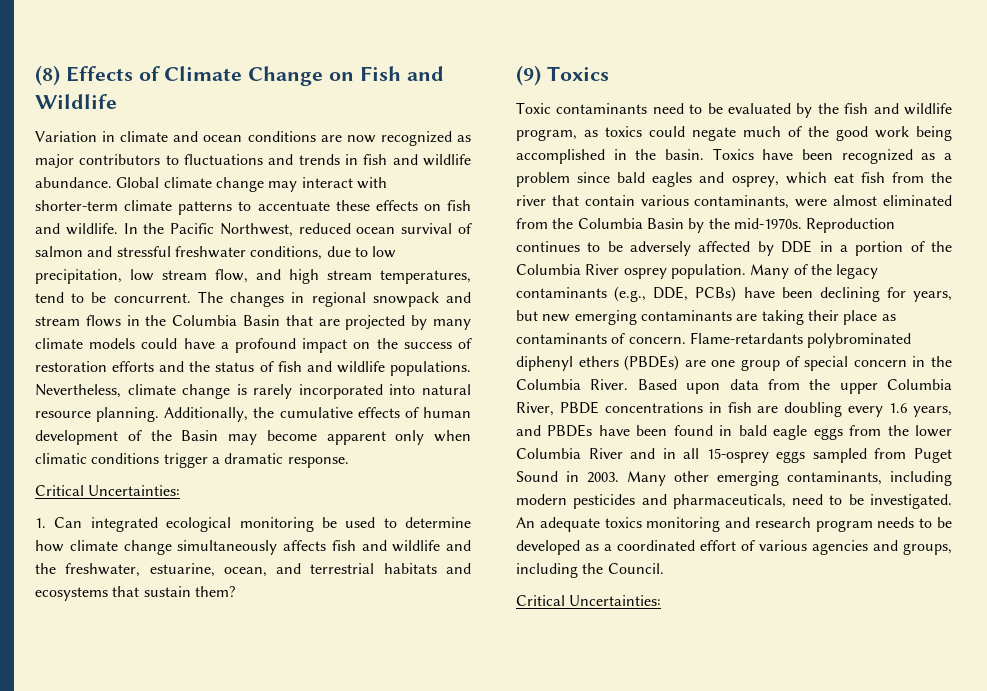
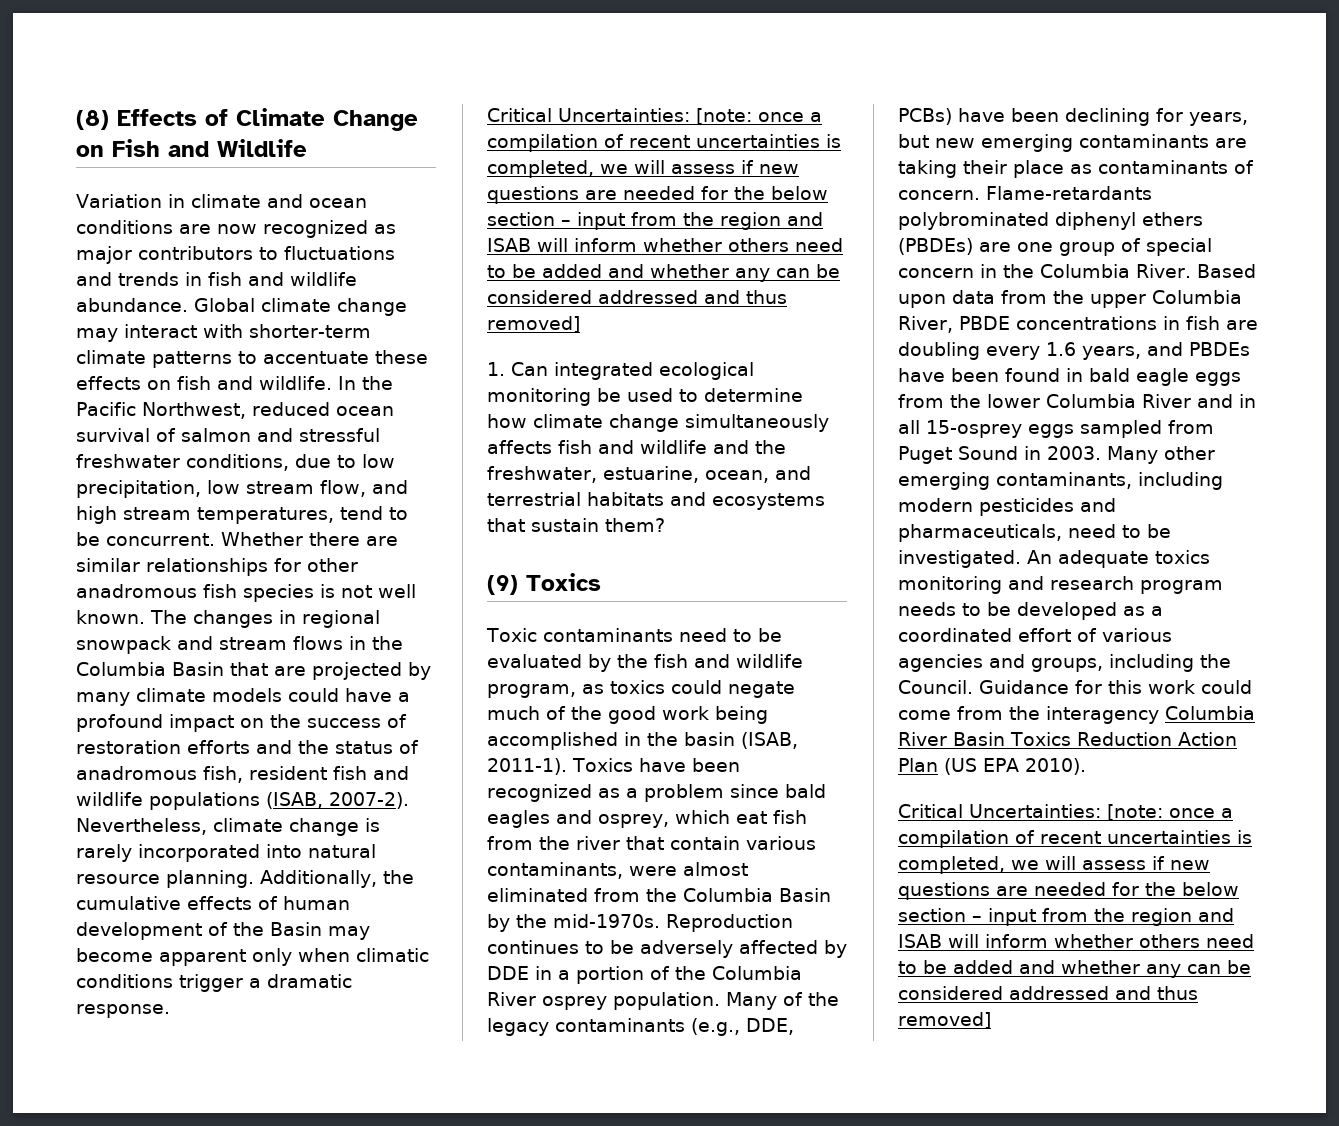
(191, 298) none -> [221,532,398,546] [76,558,358,576] [76,584,416,602] [76,610,145,624] Whether there are similar relationships for other anadromous fish species is not well known.
[277,361,471,376] fish and wildlife populations. -> [76,766,409,783] [76,792,409,810] anadromous fish, resident fish and wildlife populations (ISAB, 2007-2).
(181, 490) none -> [696,108,822,125] [487,134,841,152] [487,160,799,178] [487,186,828,204] [487,212,823,230] [487,238,843,252] [487,264,840,282] [487,290,787,304] [487,316,580,333] [note: once a compilation of recent uncertainties is completed, we will assess if new questions are needed for the below section – input from the region and ISAB will inform whether others need to be added and whether any can be considered addressed and thus removed]
[665,149,704,160] basin. -> [684,732,798,749] [487,758,567,775] basin (ISAB, 2011-1).
[516,595,662,606] // Critical Uncertainties: -> [979,680,1252,694] [898,706,1255,724] [898,732,1237,746] [898,758,1086,775] [898,804,1233,821] [898,830,1252,848] [898,856,1210,874] [898,882,1239,900] [898,908,1234,926] [898,934,1254,948] [898,960,1251,978] [898,986,1198,1000] [898,1012,991,1029] Guidance for this work could come from the interagency Columbia River Basin Toxics Reduction Action Plan (US EPA 2010). // Critical Uncertainties: [note: once a compilation of recent uncertainties is completed, we will assess if new questions are needed for the below section – input from the region and ISAB will inform whether others need to be added and whether any can be considered addressed and thus removed]

